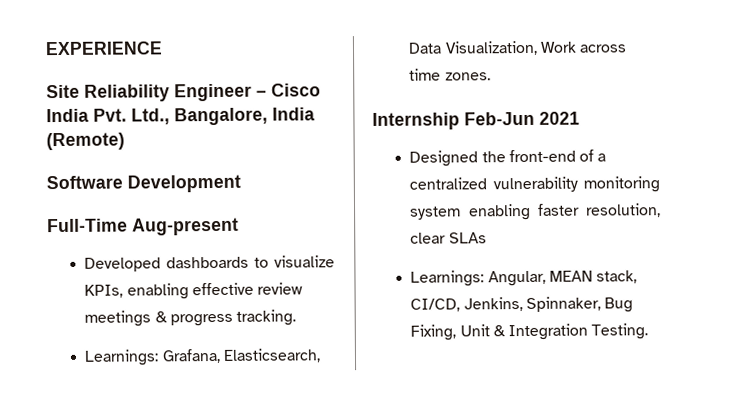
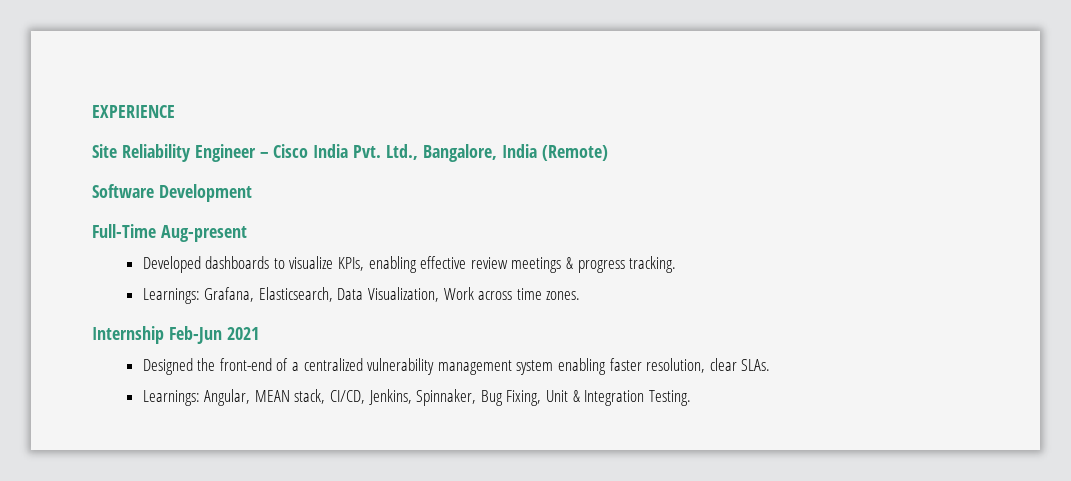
[583,176,660,193] monitoring -> [437,360,512,375] management
[448,232,487,244] SLAs -> [741,359,771,371] SLAs.

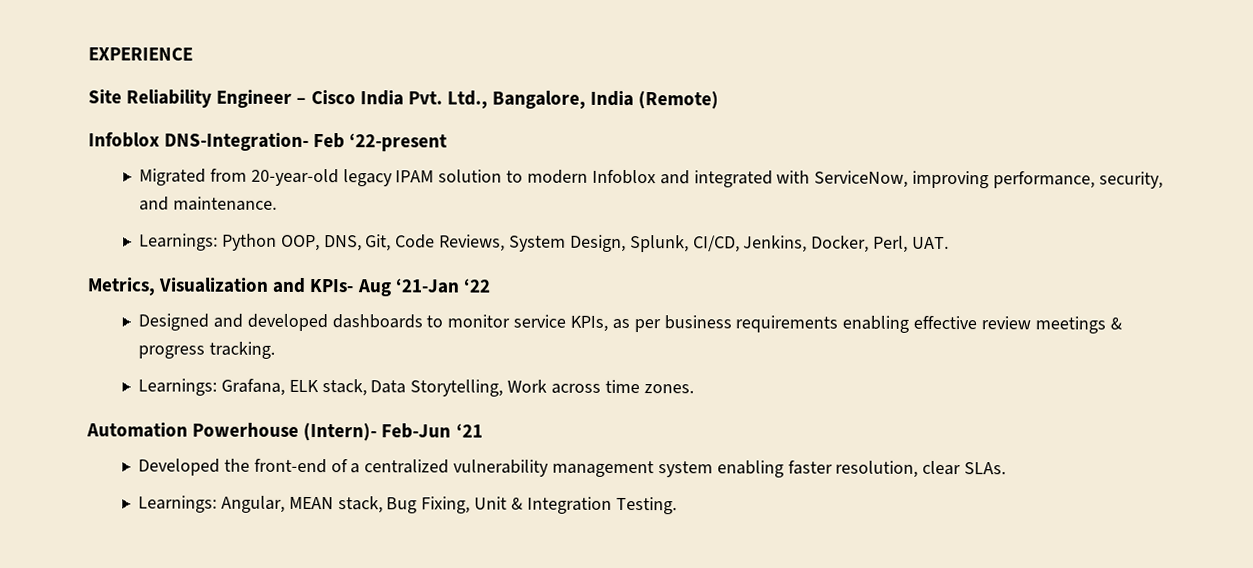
[92,184,252,202] [92,224,247,242] [142,256,365,273] Software Development // Full-Time Aug-present // Developed dashboards to visualize KPIs, -> [88,131,448,152] [138,168,1163,189] [138,196,277,211] [138,233,949,253] [87,277,491,297] [137,313,839,333] Infoblox DNS-Integration- Feb ‘22-present // Migrated from 20-year-old legacy IPAM solution to modern Infoblox and integrated with ServiceNow, improving performance, security, and maintenance. // Learnings: Python OOP, DNS, Git, Code Reviews, System Design, Splunk, CI/CD, Jenkins, Docker, Perl, UAT. // Metrics, Visualization and KPIs- Aug ‘21-Jan ‘22 // Designed and developed dashboards to monitor service KPIs, as per business requirements
[258,287,440,302] Elasticsearch, Data Visualization, -> [288,379,504,397] ELK stack, Data Storytelling,
[92,326,259,344] [142,358,193,375] Internship Feb-Jun 2021 // Designed -> [86,422,483,442] [137,458,220,476] Automation Powerhouse (Intern)- Feb-Jun ‘21 // Developed
[330,389,477,406] CI/CD, Jenkins, Spinnaker, -> (383, 505) none

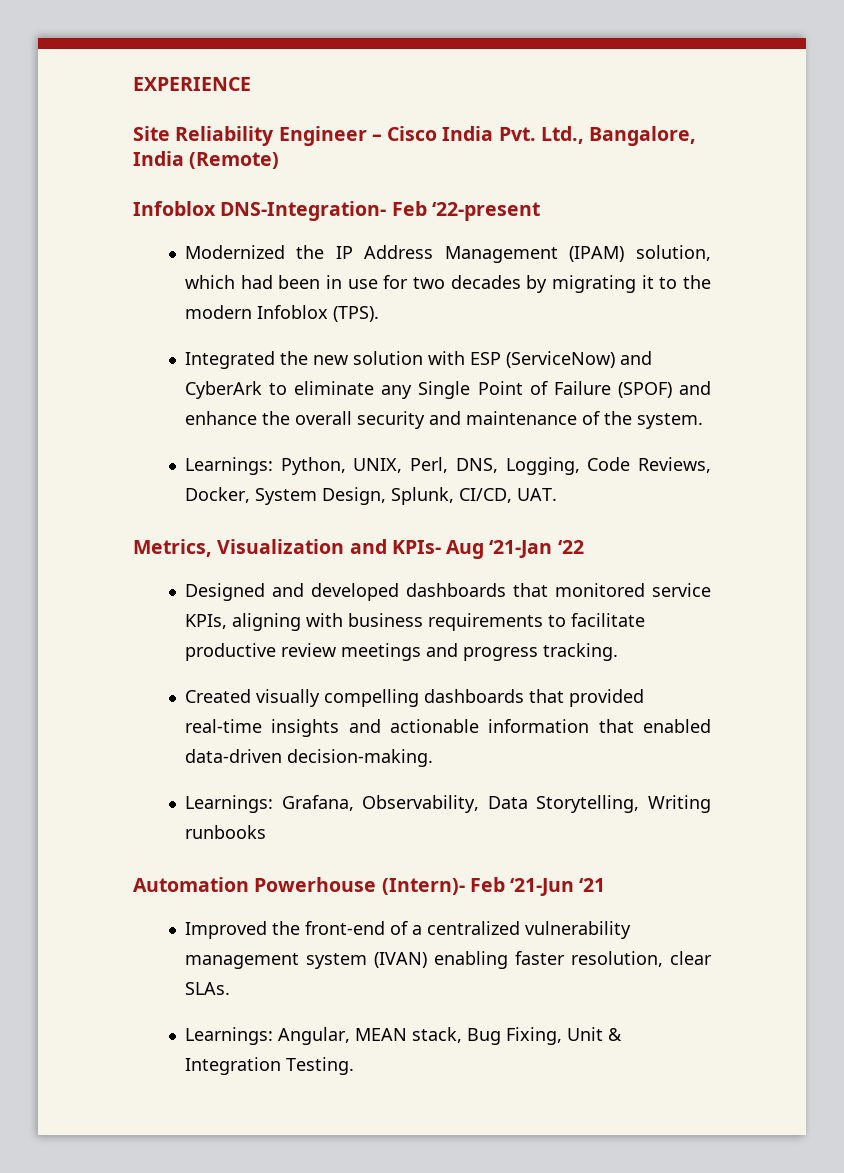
[138,168,1163,189] [138,196,277,211] [138,233,392,252] Migrated from 20-year-old legacy IPAM solution to modern Infoblox and integrated with ServiceNow, improving performance, security, and maintenance. // Learnings: Python OOP, DNS, Git, -> [184,245,711,263] [184,275,711,293] [184,305,379,322] [184,351,652,369] [184,381,711,399] [184,411,703,429] [184,457,580,475] Modernized the IP Address Management (IPAM) solution, which had been in use for two decades by migrating it to the modern Infoblox (TPS). // Integrated the new solution with ESP (ServiceNow) and CyberArk to eliminate any Single Point of Failure (SPOF) and enhance the overall security and maintenance of the system. // Learnings: Python, UNIX, Perl, DNS, Logging,
(506, 243) none -> [184,487,250,503] Docker,
[743,235,909,253] Jenkins, Docker, Perl, -> (512, 495) none
[426,314,978,333] to monitor service KPIs, as per business requirements enabling effective -> [512,583,711,597] [184,613,645,631] [184,643,276,661] that monitored service KPIs, aligning with business requirements to facilitate productive
[1109,317,1122,330] & -> [425,643,458,657] and
[137,378,694,397] Learnings: Grafana, ELK stack, Data Storytelling, Work across time zones. -> [184,689,644,707] [184,719,711,737] [184,749,433,767] [184,795,711,813] [184,825,266,839] Created visually compelling dashboards that provided real-time insights and actionable information that enabled data-driven decision-making. // Learnings: Grafana, Observability, Data Storytelling, Writing runbooks
[381,423,452,439] Feb-Jun -> [469,877,575,896] Feb ‘21-Jun
[137,458,220,476] Developed -> [184,921,267,939] Improved
(713, 469) none -> [373,952,427,968] (IVAN)

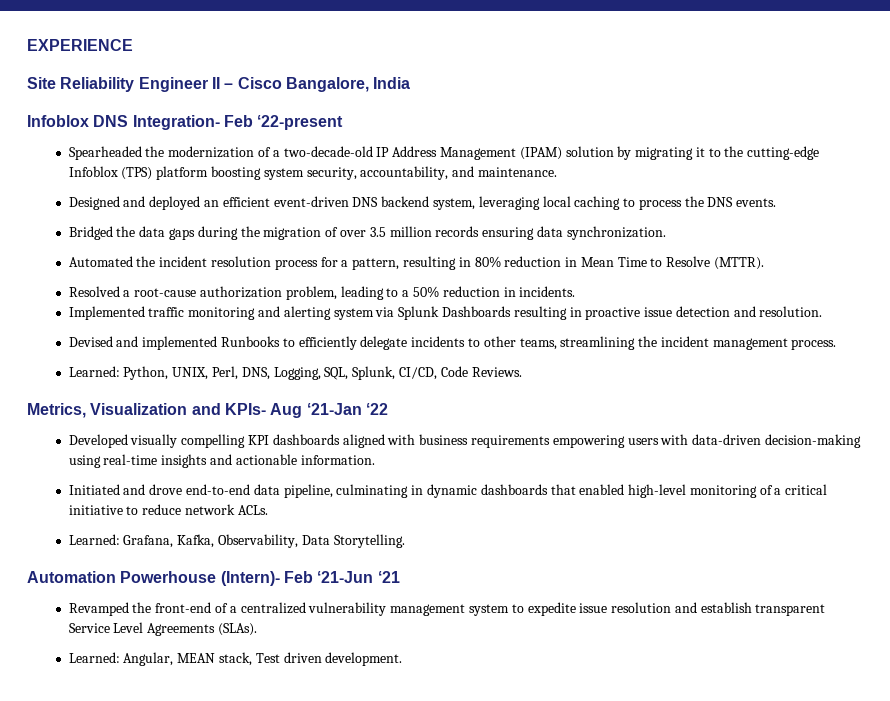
(367, 136) none -> [211,77,220,89] II
[442,126,584,144] India Pvt. Ltd., -> (282, 83) none
[189,152,280,169] [133,201,387,221] (Remote) // Infoblox DNS-Integration- -> [27,115,220,130] // Infoblox DNS Integration-
[184,245,711,263] [184,275,521,289] Modernized the IP Address Management (IPAM) solution, which had been in use for two decades -> [68,146,614,160] Spearheaded the modernization of a two-decade-old IP Address Management (IPAM) solution
[184,305,379,322] [184,351,652,369] [184,381,711,399] [184,411,703,429] [184,457,273,475] modern Infoblox (TPS). // Integrated the new solution with ESP (ServiceNow) and CyberArk to eliminate any Single Point of Failure (SPOF) and enhance the overall security and maintenance of the system. // Learnings: -> [747,146,820,160] [68,166,557,180] [68,196,777,210] [68,226,666,240] [68,256,764,270] [68,286,576,300] [68,306,823,320] [68,336,837,350] [68,366,120,377] cutting-edge Infoblox (TPS) platform boosting system security, accountability, and maintenance. // Designed and deployed an efficient event-driven DNS backend system, leveraging local caching to process the DNS events. // Bridged the data gaps during the migration of over 3.5 million records ensuring data synchronization. // Automated the incident resolution process for a pattern, resulting in 80% reduction in Mean Time to Resolve (MTTR). // Resolved a root-cause authorization problem, leading to a 50% reduction in incidents. // Implemented traffic monitoring and alerting system via Splunk Dashboards resulting in proactive issue detection and resolution. // Devised and implemented Runbooks to efficiently delegate incidents to other teams, streamlining the incident management process. // Learned:
[587,457,711,473] [184,487,557,505] Code Reviews, Docker, System Design, Splunk, CI/CD, UAT. -> [324,366,522,380] SQL, Splunk, CI/CD, Code Reviews.
[184,583,711,601] [184,613,645,631] [184,643,618,661] [184,689,644,707] [184,719,711,737] [184,749,433,767] [184,795,711,813] [184,825,266,839] Designed and developed dashboards that monitored service KPIs, aligning with business requirements to facilitate productive review meetings and progress tracking. // Created visually compelling dashboards that provided real-time insights and actionable information that enabled data-driven decision-making. // Learnings: Grafana, Observability, Data Storytelling, Writing runbooks -> [68,434,861,448] [68,454,375,468] [68,484,828,498] [68,504,268,515] [68,534,405,548] Developed visually compelling KPI dashboards aligned with business requirements empowering users with data-driven decision-making using real-time insights and actionable information. // Initiated and drove end-to-end data pipeline, culminating in dynamic dashboards that enabled high-level monitoring of a critical initiative to reduce network ACLs. // Learned: Grafana, Kafka, Observability, Data Storytelling.
[184,921,267,939] Improved -> [68,602,129,616] Revamped
[373,951,712,969] [184,982,230,995] [184,1027,622,1045] [184,1057,354,1075] (IVAN) enabling faster resolution, clear SLAs. // Learnings: Angular, MEAN stack, Bug Fixing, Unit & Integration Testing. -> [511,602,826,616] [68,622,258,636] [68,652,403,666] to expedite issue resolution and establish transparent Service Level Agreements (SLAs). // Learned: Angular, MEAN stack, Test driven development.

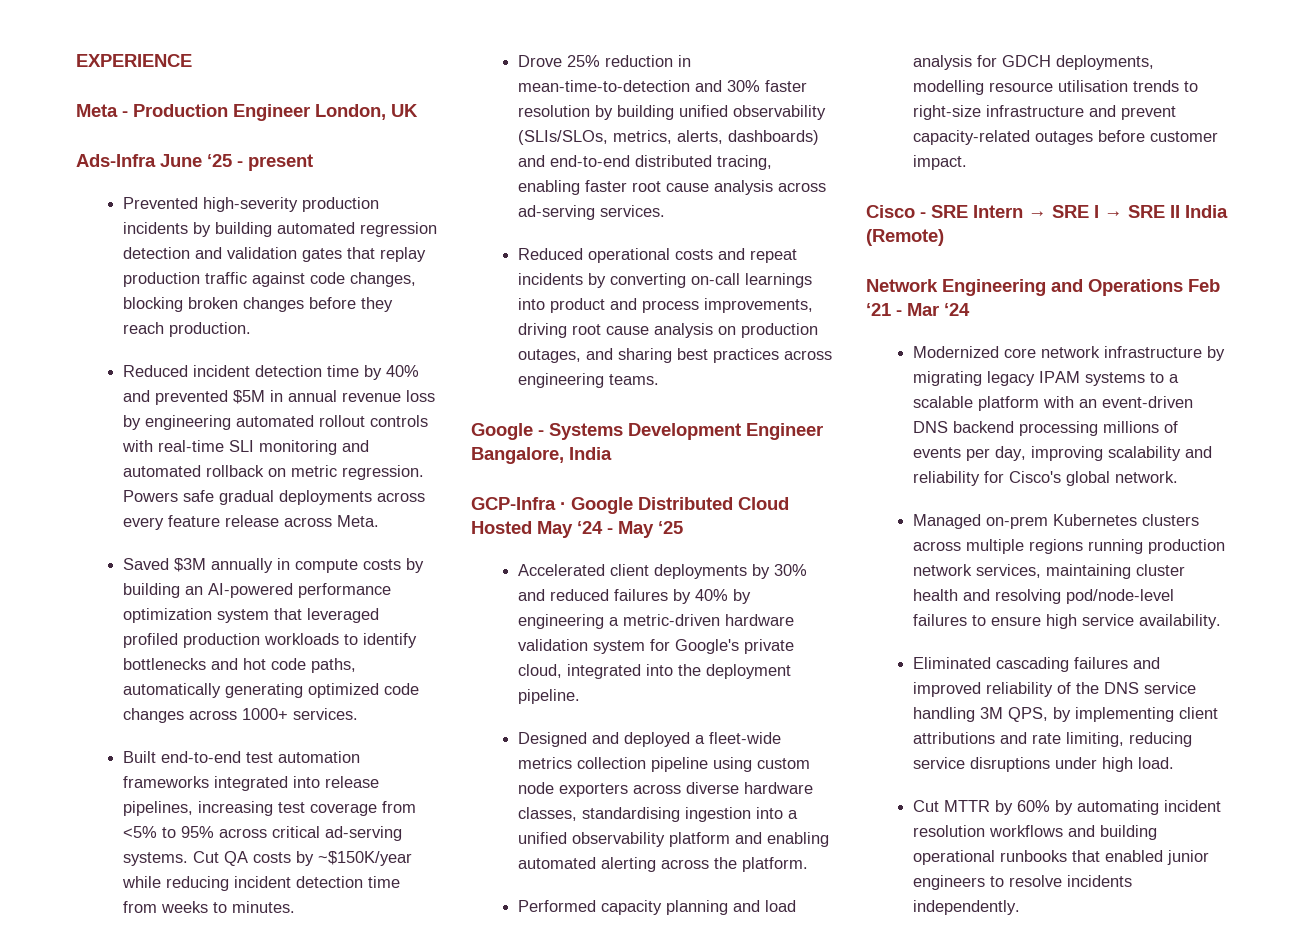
[27,77,411,92] [27,115,344,130] [68,146,820,160] [68,166,557,180] [68,196,777,210] [68,226,666,240] [68,256,764,270] [68,286,576,300] [68,306,823,320] [68,336,837,350] [68,366,522,380] [27,403,388,418] [68,434,861,448] [68,454,375,468] [68,484,828,498] [68,504,268,515] [68,534,405,548] [27,571,400,586] [68,602,826,616] [68,622,258,636] [68,652,403,666] Site Reliability Engineer II – Cisco Bangalore, India // Infoblox DNS Integration- Feb ‘22-present // Spearheaded the modernization of a two-decade-old IP Address Management (IPAM) solution by migrating it to the cutting-edge Infoblox (TPS) platform boosting system security, accountability, and maintenance. // Designed and deployed an efficient event-driven DNS backend system, leveraging local caching to process the DNS events. // Bridged the data gaps during the migration of over 3.5 million records ensuring data synchronization. // Automated the incident resolution process for a pattern, resulting in 80% reduction in Mean Time to Resolve (MTTR). // Resolved a root-cause authorization problem, leading to a 50% reduction in incidents. // Implemented traffic monitoring and alerting system via Splunk Dashboards resulting in proactive issue detection and resolution. // Devised and implemented Runbooks to efficiently delegate incidents to other teams, streamlining the incident management process. // Learned: Python, UNIX, Perl, DNS, Logging, SQL, Splunk, CI/CD, Code Reviews. // Metrics, Visualization and KPIs- Aug ‘21-Jan ‘22 // Developed visually compelling KPI dashboards aligned with business requirements empowering users with data-driven decision-making using real-time insights and actionable information. // Initiated and drove end-to-end data pipeline, culminating in dynamic dashboards that enabled high-level monitoring of a critical initiative to reduce network ACLs. // Learned: Grafana, Kafka, Observability, Data Storytelling. // Automation Powerhouse (Intern)- Feb ‘21-Jun ‘21 // Revamped the front-end of a centralized vulnerability management system to expedite issue resolution and establish transparent Service Level Agreements (SLAs). // Learned: Angular, MEAN stack, Test driven development. -> [76,104,418,121] [76,154,313,171] [123,197,380,212] [123,222,438,237] [123,247,427,262] [123,272,417,287] [123,297,394,312] [123,322,252,337] [123,365,420,380] [123,390,436,405] [123,415,429,430] [122,440,370,455] [123,465,425,480] [123,490,426,505] [123,515,380,530] [123,558,425,573] [123,583,392,598] [123,608,380,623] [123,633,418,648] [123,658,357,673] [123,683,420,698] [123,708,359,723] [123,751,361,763] [123,776,380,791] [123,801,417,816] [123,826,403,841] [123,851,413,866] [122,876,401,891] [123,901,296,913] [518,55,692,67] [518,80,808,92] [518,105,827,120] [518,130,820,145] [518,155,773,170] [518,180,827,195] [518,205,666,220] [518,248,798,263] [518,273,813,288] [518,298,814,313] [518,323,819,338] [518,348,833,363] [518,373,660,388] [471,423,823,440] [471,447,612,464] [471,497,789,514] [471,521,683,538] [518,564,808,579] [518,589,752,604] [518,614,795,629] [518,639,795,654] [518,664,792,679] [518,689,581,704] [518,732,782,747] [518,757,811,772] [518,782,814,797] [518,807,799,822] [518,832,830,847] [518,857,809,872] [518,900,797,915] [913,55,1155,70] [913,80,1199,95] [913,105,1177,120] [913,130,1219,145] [913,155,968,170] [866,205,1228,218] [866,229,944,246] [866,279,1220,296] [866,303,970,316] [913,346,1226,361] [913,371,1180,386] [913,396,1194,411] [913,421,1179,436] [913,446,1213,461] [913,471,1179,486] [913,514,1200,529] [913,539,1226,554] [913,564,1186,579] [913,589,1175,604] [913,614,1222,629] [913,657,1161,672] [913,682,1197,697] [913,707,1219,722] [913,732,1193,747] [913,757,1175,772] [913,800,1222,815] [913,825,1158,840] [913,850,1210,865] [913,875,1133,890] [913,900,1021,915] Meta - Production Engineer London, UK // Ads-Infra June ‘25 - present // Prevented high-severity production incidents by building automated regression detection and validation gates that replay production traffic against code changes, blocking broken changes before they reach production. // Reduced incident detection time by 40% and prevented $5M in annual revenue loss by engineering automated rollout controls with real-time SLI monitoring and automated rollback on metric regression. Powers safe gradual deployments across every feature release across Meta. // Saved $3M annually in compute costs by building an AI-powered performance optimization system that leveraged profiled production workloads to identify bottlenecks and hot code paths, automatically generating optimized code changes across 1000+ services. // Built end-to-end test automation frameworks integrated into release pipelines, increasing test coverage from <5% to 95% across critical ad-serving systems. Cut QA costs by ~$150K/year while reducing incident detection time from weeks to minutes. // Drove 25% reduction in mean-time-to-detection and 30% faster resolution by building unified observability (SLIs/SLOs, metrics, alerts, dashboards) and end-to-end distributed tracing, enabling faster root cause analysis across ad-serving services. // Reduced operational costs and repeat incidents by converting on-call learnings into product and process improvements, driving root cause analysis on production outages, and sharing best practices across engineering teams. // Google - Systems Development Engineer Bangalore, India // GCP-Infra · Google Distributed Cloud Hosted May ‘24 - May ‘25 // Accelerated client deployments by 30% and reduced failures by 40% by engineering a metric-driven hardware validation system for Google's private cloud, integrated into the deployment pipeline. // Designed and deployed a fleet-wide metrics collection pipeline using custom node exporters across diverse hardware classes, standardising ingestion into a unified observability platform and enabling automated alerting across the platform. // Performed capacity planning and load analysis for GDCH deployments, modelling resource utilisation trends to right-size infrastructure and prevent capacity-related outages before customer impact. // Cisco - SRE Intern → SRE I → SRE II India (Remote) // Network Engineering and Operations Feb ‘21 - Mar ‘24 // Modernized core network infrastructure by migrating legacy IPAM systems to a scalable platform with an event-driven DNS backend processing millions of events per day, improving scalability and reliability for Cisco's global network. // Managed on-prem Kubernetes clusters across multiple regions running production network services, maintaining cluster health and resolving pod/node-level failures to ensure high service availability. // Eliminated cascading failures and improved reliability of the DNS service handling 3M QPS, by implementing client attributions and rate limiting, reducing service disruptions under high load. // Cut MTTR by 60% by automating incident resolution workflows and building operational runbooks that enabled junior engineers to resolve incidents independently.

